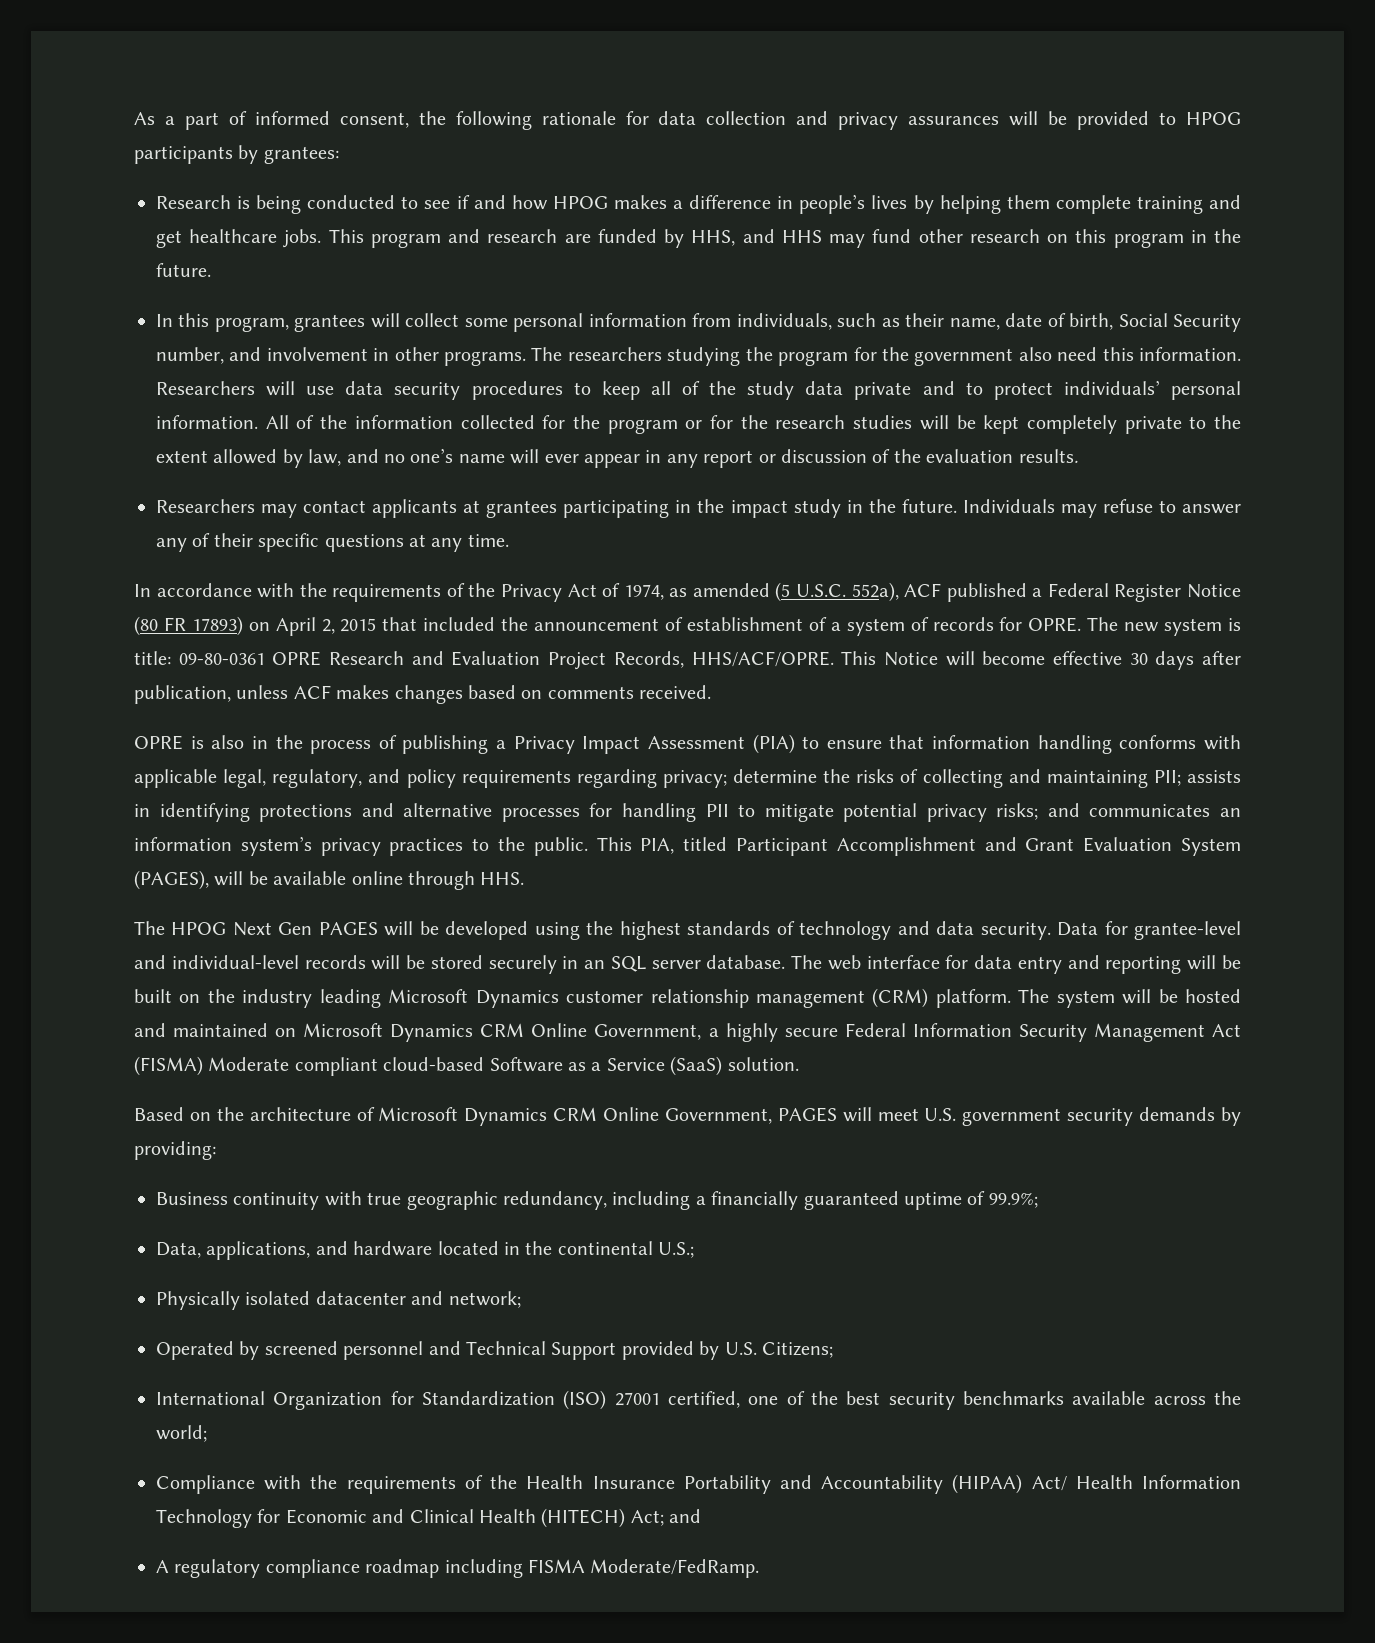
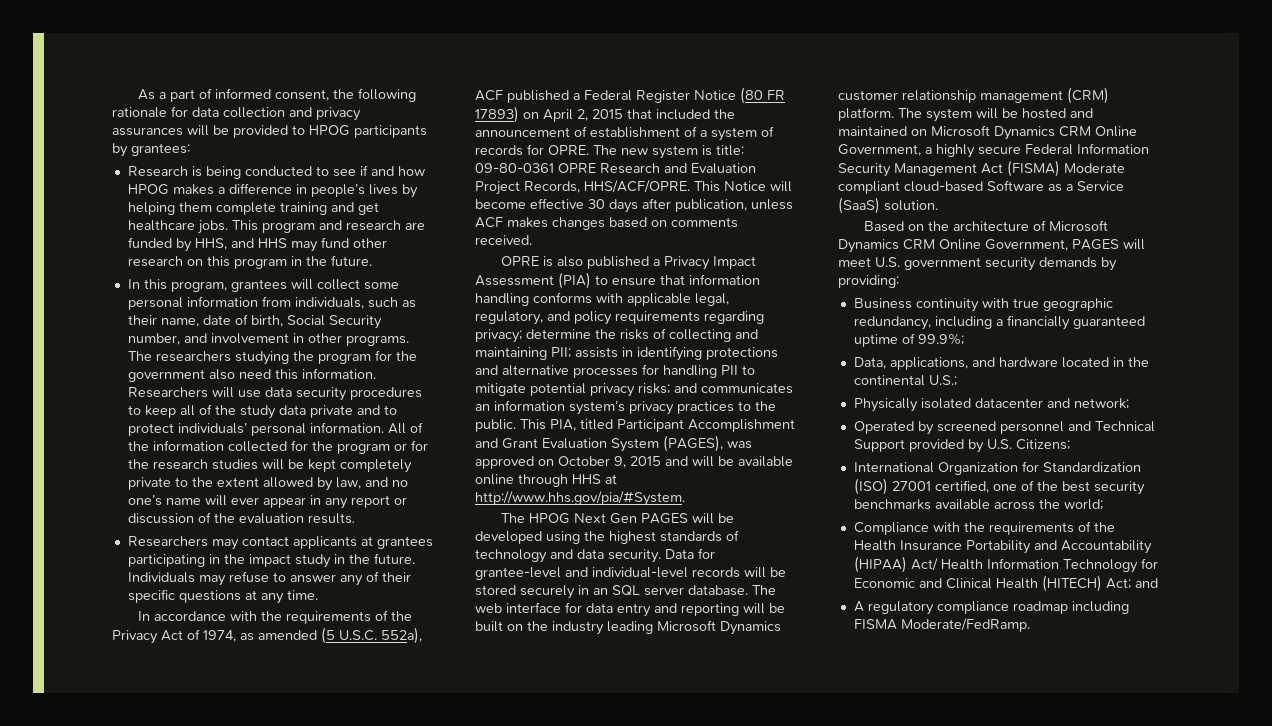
[251,735,489,754] in the process of publishing -> [586,256,649,269] published
(209, 880) none -> [727,441,752,449] [475,456,688,469] was approved on October 9, 2015 and
[480,872,525,885] HHS. -> [572,474,617,484] [475,491,685,506] HHS at http://www.hhs.gov/pia/#System.

